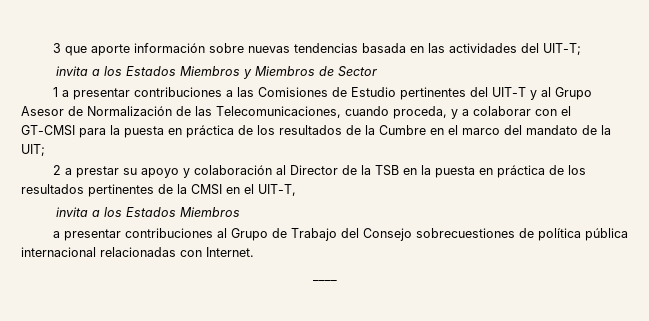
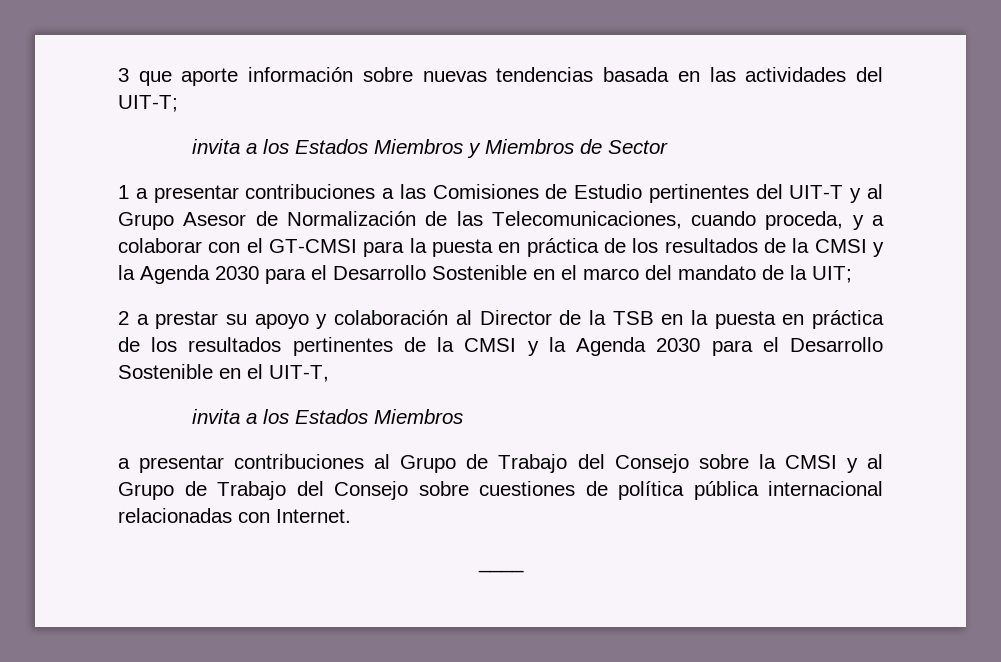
[379,125,426,135] Cumbre -> [814,239,885,257] [118,265,527,284] CMSI y la Agenda 2030 para el Desarrollo Sostenible
(222, 189) none -> [527,337,884,356] [118,364,213,379] y la Agenda 2030 para el Desarrollo Sostenible
[415,228,515,238] sobrecuestiones -> [698,454,884,473] [118,481,575,500] sobre la CMSI y al Grupo de Trabajo del Consejo sobre cuestiones

